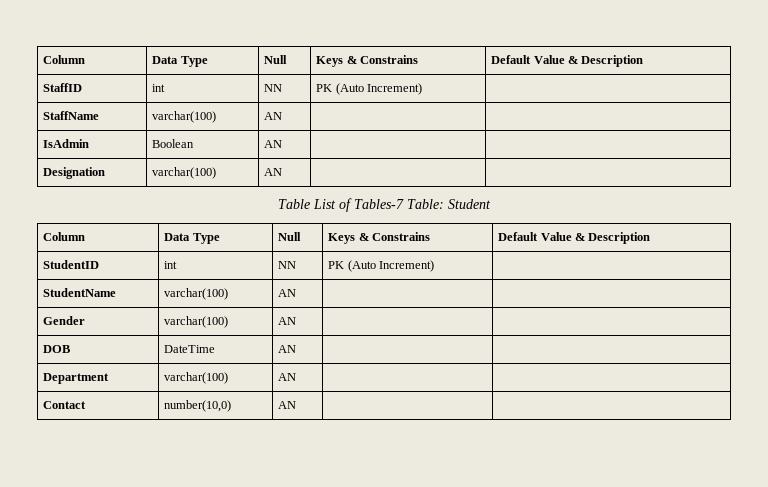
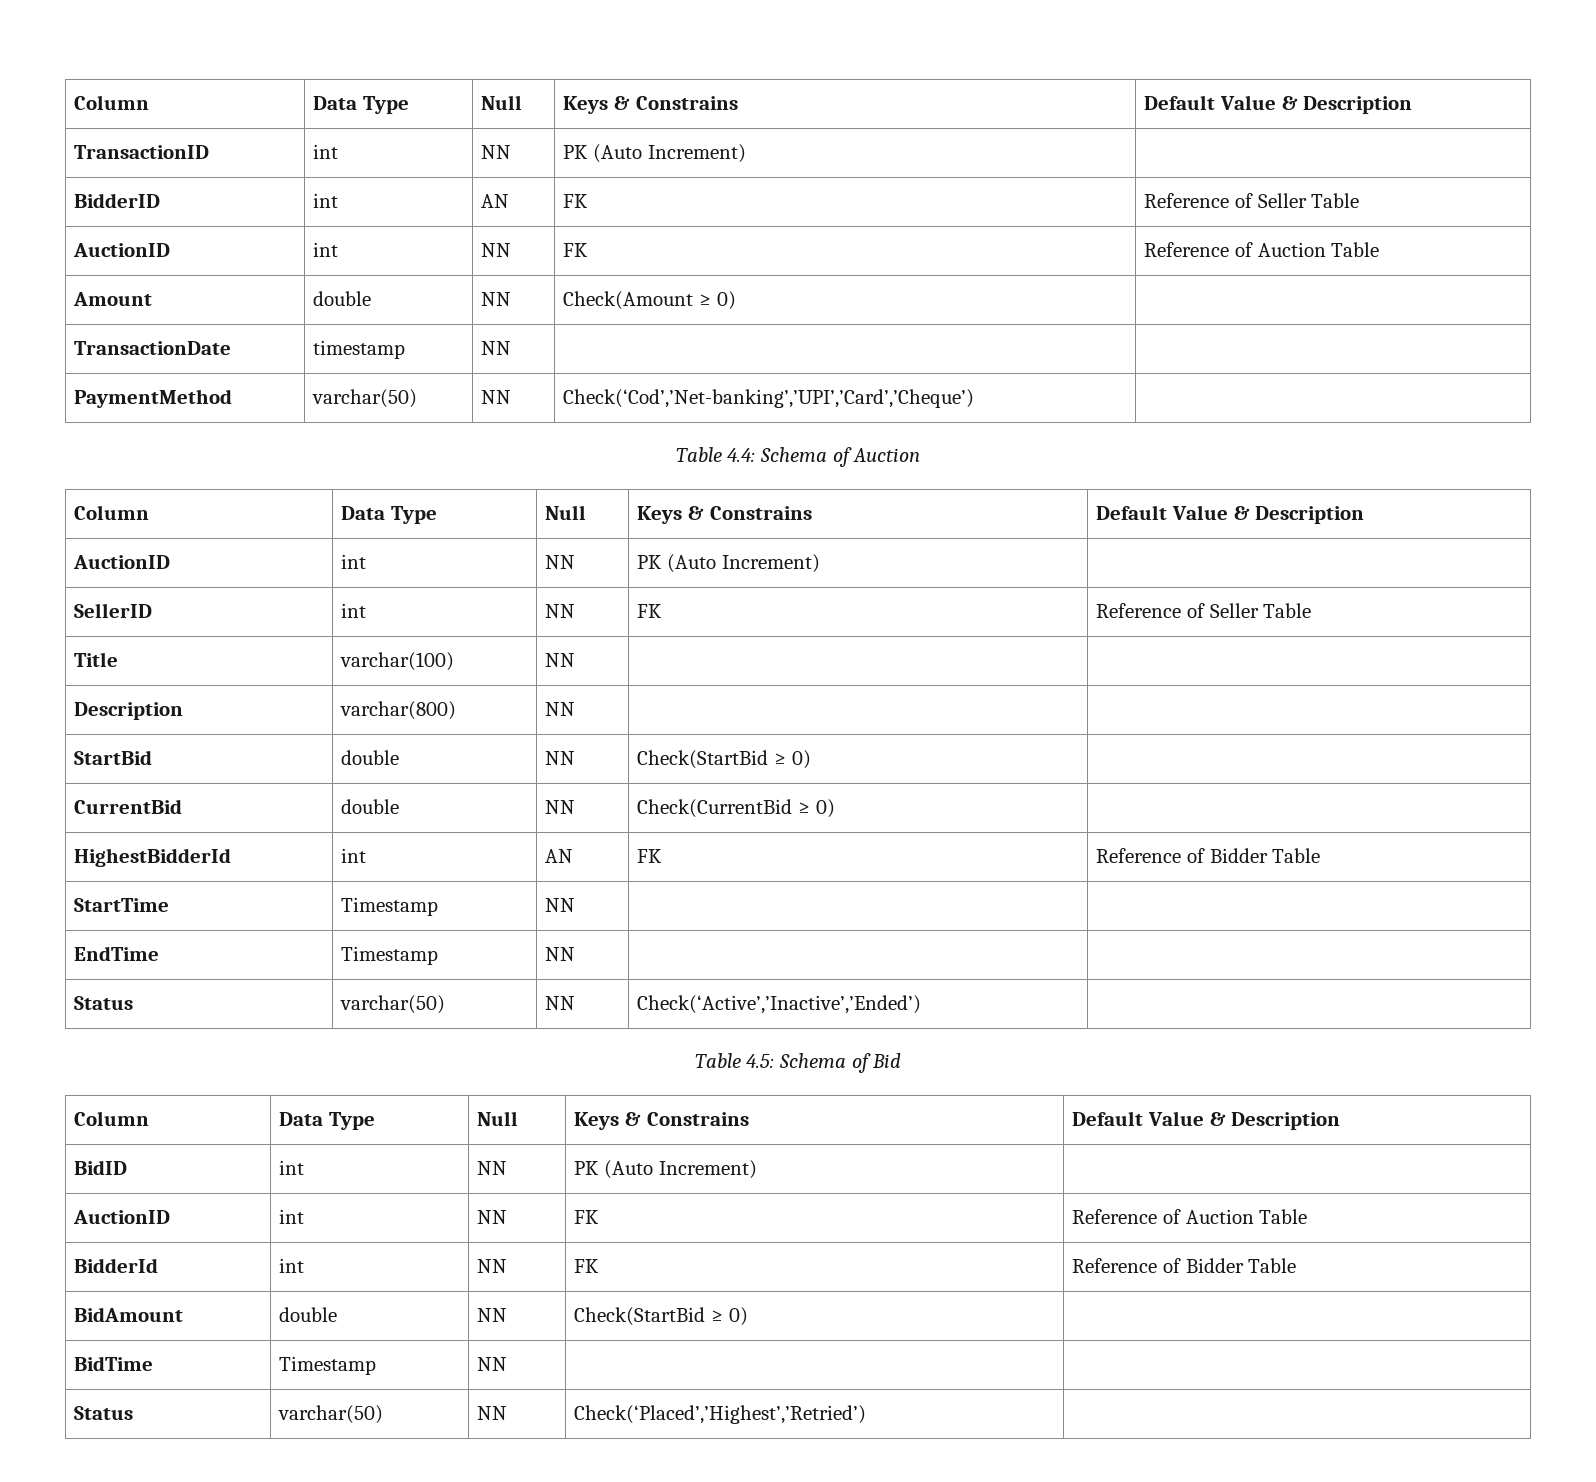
[43,83,83,92] [152,84,166,92] [264,84,283,92] [316,83,423,95] [43,111,100,120] [152,111,217,123] [264,112,283,120] [43,139,90,148] [152,139,195,148] [264,140,283,148] [43,167,106,179] [152,167,217,179] [264,168,283,176] [278,198,491,212] StaffID | int | NN | PK (Auto Increment) | // StaffName | varchar(100) | AN | | // IsAdmin | Boolean | AN | | // Designation | varchar(100) | AN | | // Table List of Tables-7 Table: Student -> [74,145,210,159] [313,144,339,159] [481,145,512,159] [563,144,746,163] [74,193,161,208] [313,193,339,208] [481,194,510,208] [563,194,589,208] [1144,193,1360,208] [73,243,171,257] [313,242,339,257] [481,243,512,257] [563,243,589,257] [1144,242,1380,257] [73,292,153,306] [313,291,372,306] [481,292,512,306] [563,291,736,310] [74,341,232,355] [313,340,406,359] [481,341,512,355] [74,389,233,408] [312,389,418,408] [481,390,512,404] [563,389,975,408] [675,447,921,467] TransactionID | int | NN | PK (Auto Increment) | // BidderID | int | AN | FK | Reference of Seller Table // AuctionID | int | NN | FK | Reference of Auction Table // Amount | double | NN | Check(Amount ≥ 0) | // TransactionDate | timestamp | NN | | // PaymentMethod | varchar(50) | NN | Check(‘Cod’,’Net-banking’,’UPI’,’Card’,’Cheque’) | // Table 4.4: Schema of Auction
[43,260,100,269] [164,261,178,269] [278,261,297,269] [328,260,435,272] [43,288,117,297] [164,288,229,300] [278,289,297,297] [43,316,86,325] [164,316,229,328] [278,317,297,325] [43,345,71,353] [164,345,216,353] [278,345,297,353] [43,373,110,384] [164,372,229,384] [278,373,297,381] [43,401,87,409] [164,400,232,412] [278,401,297,409] StudentID | int | NN | PK (Auto Increment) | // StudentName | varchar(100) | AN | | // Gender | varchar(100) | AN | | // DOB | DateTime | AN | | // Department | varchar(100) | AN | | // Contact | number(10,0) | AN | -> [73,555,171,569] [341,554,367,569] [545,555,576,569] [637,554,820,573] [74,603,153,618] [341,603,367,618] [545,604,576,618] [637,604,663,618] [1096,603,1312,618] [74,652,119,667] [340,652,455,671] [545,653,576,667] [74,702,184,720] [340,701,457,720] [545,702,576,716] [74,750,153,765] [341,750,400,765] [545,751,576,765] [637,750,811,769] [74,799,183,814] [341,799,400,814] [545,800,576,814] [637,799,835,818] [74,848,232,867] [341,848,367,863] [545,849,574,863] [637,849,663,863] [1096,848,1321,863] [74,898,170,912] [341,897,439,916] [545,898,576,912] [74,946,160,961] [341,946,439,965] [545,947,576,961] [74,996,134,1010] [340,995,446,1014] [545,996,576,1010] [637,995,922,1014] [694,1053,902,1073] [74,1111,150,1126] [279,1112,376,1130] [477,1111,519,1126] [574,1112,749,1130] [1072,1111,1341,1130] [74,1160,128,1175] [279,1160,305,1175] [477,1161,508,1175] [574,1160,757,1179] [73,1210,171,1224] [279,1209,305,1224] [477,1210,508,1224] [574,1210,600,1224] [1072,1209,1308,1224] [74,1258,159,1273] [279,1258,305,1273] [477,1259,508,1273] [574,1259,600,1273] [1072,1258,1297,1273] [74,1307,184,1322] [279,1307,338,1322] [477,1308,508,1322] [574,1307,748,1326] [74,1356,154,1371] [279,1356,377,1375] [477,1357,508,1371] [74,1406,134,1420] [278,1405,384,1424] [477,1406,508,1420] [574,1405,867,1424] AuctionID | int | NN | PK (Auto Increment) | // SellerID | int | NN | FK | Reference of Seller Table // Title | varchar(100) | NN | | // Description | varchar(800) | NN | | // StartBid | double | NN | Check(StartBid ≥ 0) | // CurrentBid | double | NN | Check(CurrentBid ≥ 0) | // HighestBidderId | int | AN | FK | Reference of Bidder Table // StartTime | Timestamp | NN | | // EndTime | Timestamp | NN | | // Status | varchar(50) | NN | Check(‘Active’,’Inactive’,’Ended’) | // Table 4.5: Schema of Bid // Column | Data Type | Null | Keys & Constrains | Default Value & Description // BidID | int | NN | PK (Auto Increment) | // AuctionID | int | NN | FK | Reference of Auction Table // BidderId | int | NN | FK | Reference of Bidder Table // BidAmount | double | NN | Check(StartBid ≥ 0) | // BidTime | Timestamp | NN | | // Status | varchar(50) | NN | Check(‘Placed’,’Highest’,’Retried’)

